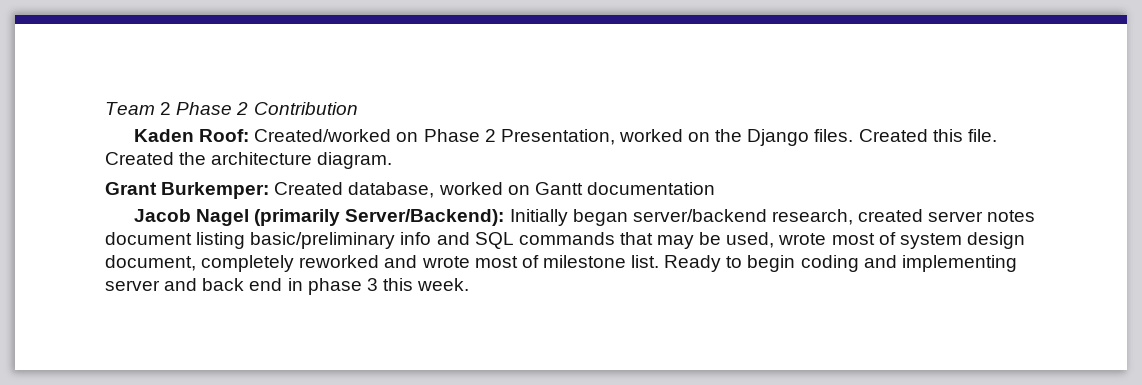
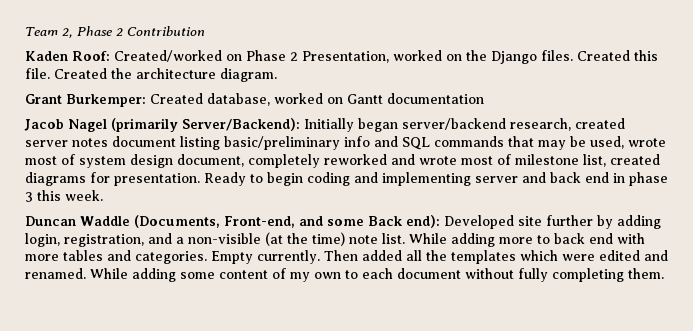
[160,102,172,115] 2 -> [61,28,73,38] 2,
[631,255,660,268] list. -> [583,154,660,167] [25,172,200,186] list, created diagrams for presentation.
(470, 284) none -> [25,215,661,229] [25,232,645,247] [25,250,668,264] [25,268,664,282] // Duncan Waddle (Documents, Front-end, and some Back end): Developed site further by adding login, registration, and a non-visible (at the time) note list. While adding more to back end with more tables and categories. Empty currently. Then added all the templates which were edited and renamed. While adding some content of my own to each document without fully completing them.

